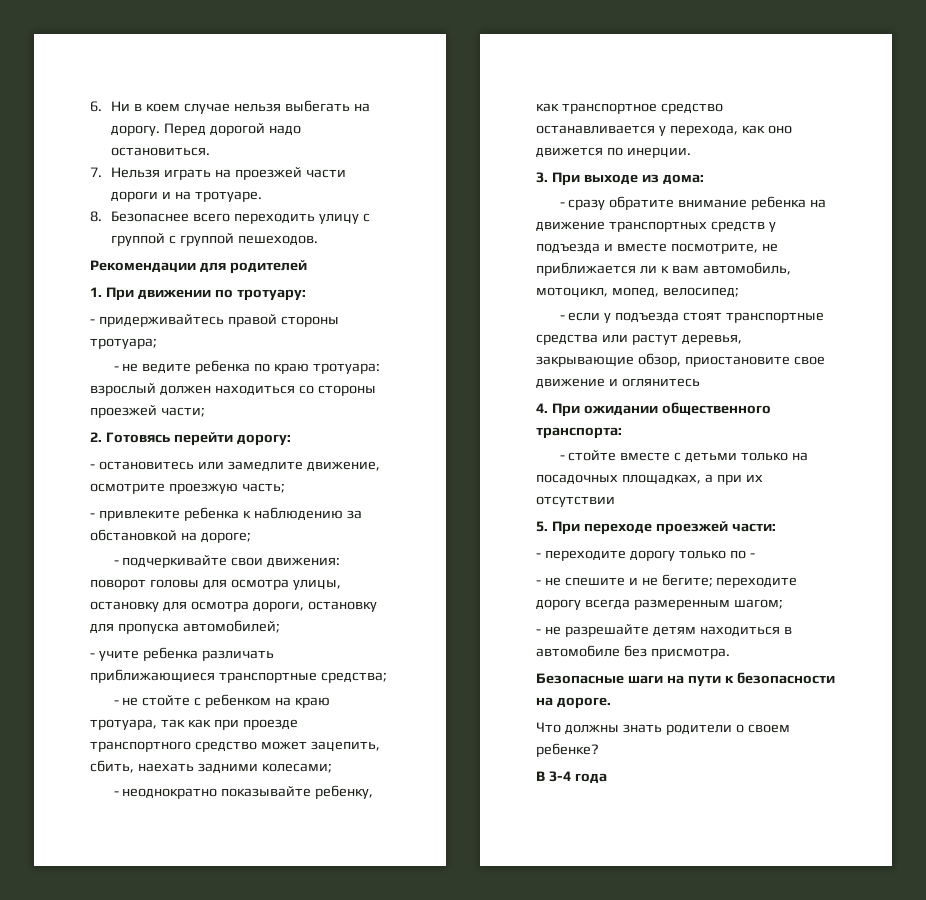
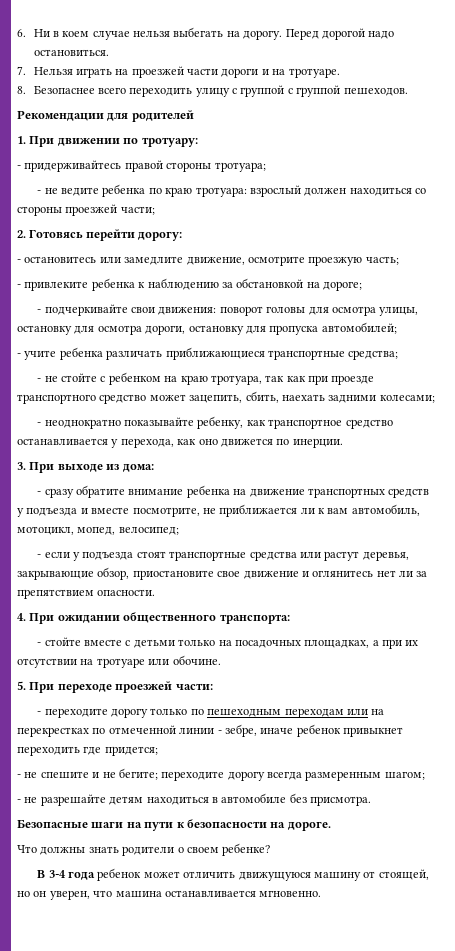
(700, 382) none -> [376,570,428,577] [17,589,156,599] нет ли за препятствием опасности.
(615, 501) none -> [80,655,221,668] на тротуаре или обочине.
[749,553,755,558] - -> [207,708,385,718] [17,724,403,737] [17,746,158,756] пешеходным переходам или на перекрестках по отмеченной линии - зебре, иначе ребенок привыкнет переходить где придется;
(607, 778) none -> [97,868,429,881] [17,890,322,900] ребенок может отличить движущуюся машину от стоящей, но он уверен, что машина останавливается мгновенно.

